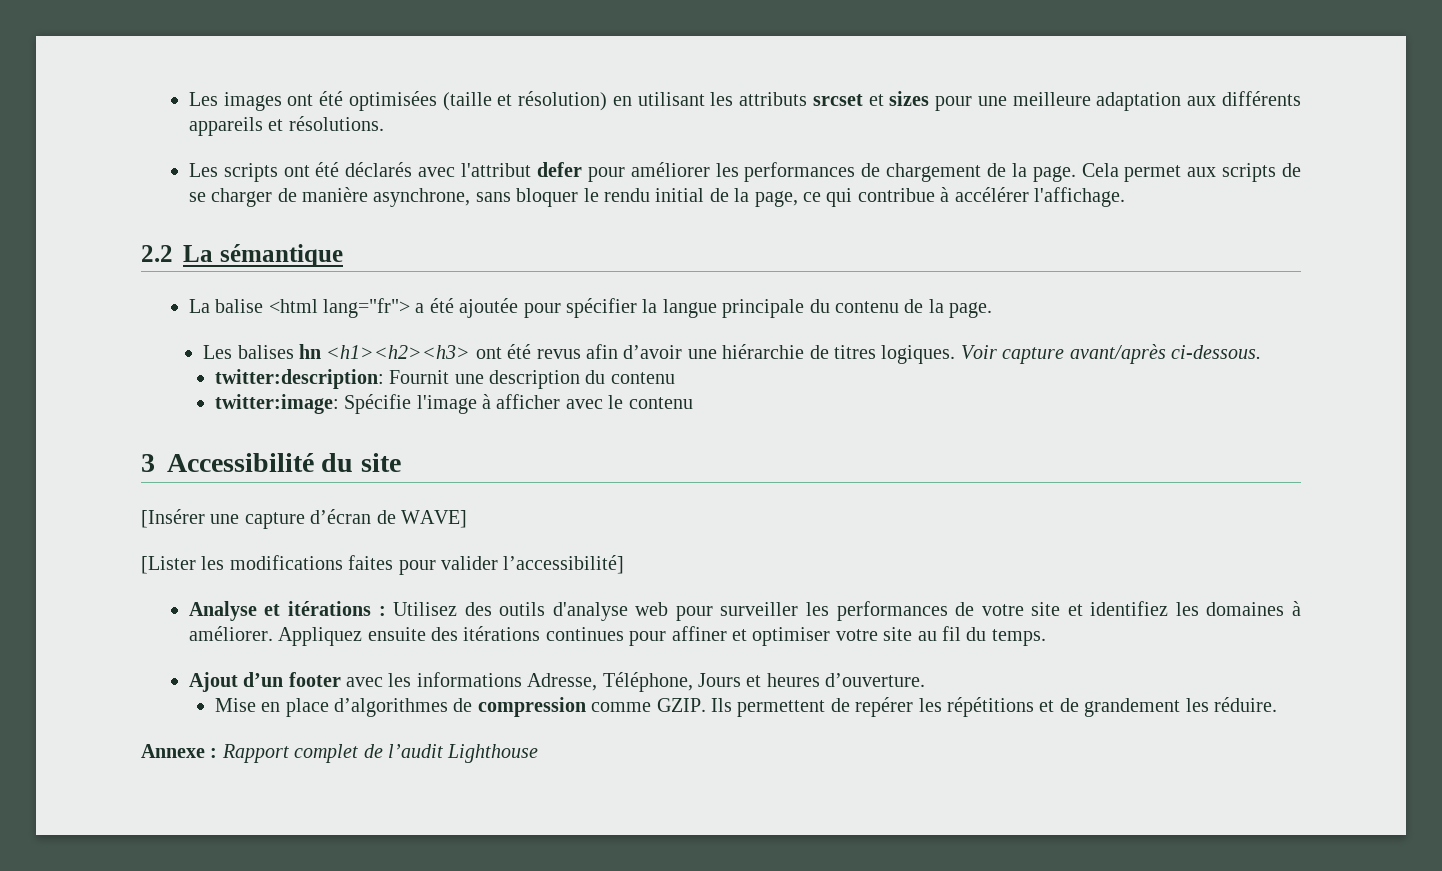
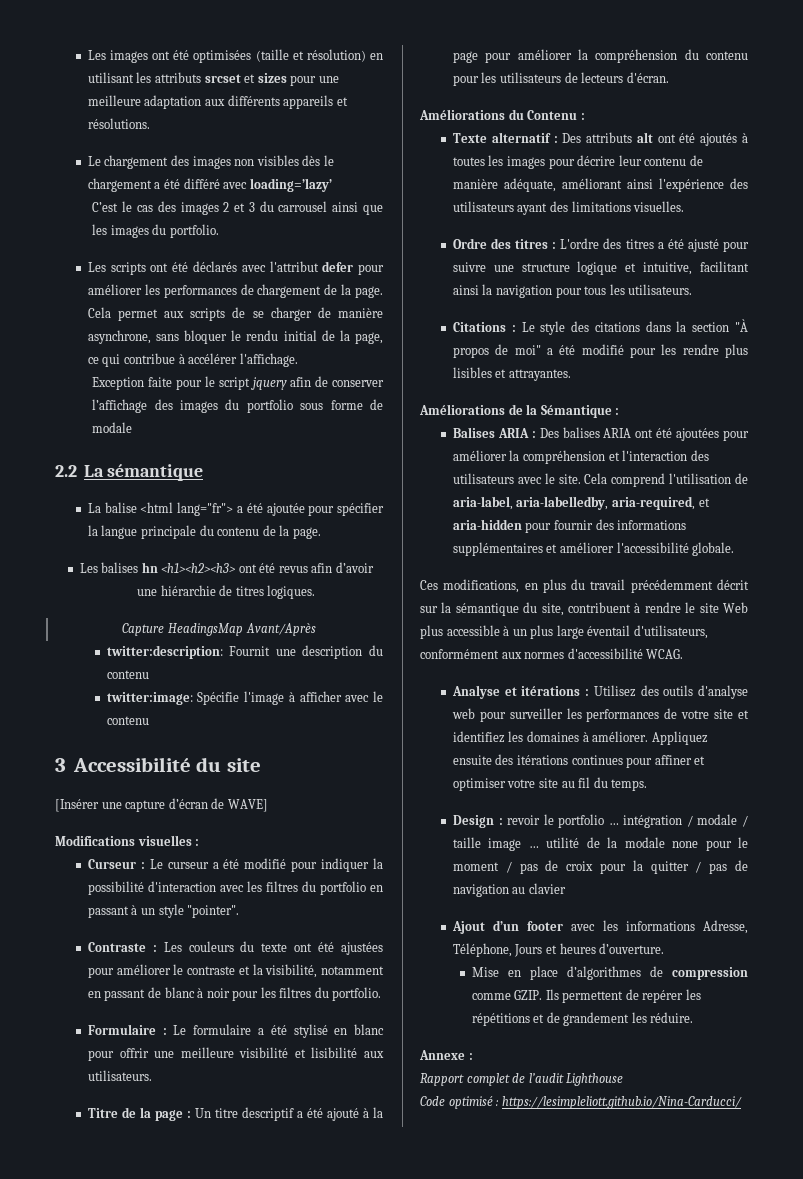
(384, 123) none -> [87,155,334,169] [87,178,332,192] [92,201,383,215] [92,224,219,238] // Le chargement des images non visibles dès le chargement a été différé avec loading=’lazy’ // C’est le cas des images 2 et 3 du carrousel ainsi que les images du portfolio.
(1126, 197) none -> [92,376,384,390] [92,399,383,413] [92,422,133,433] // Exception faite pour le script jquery afin de conserver l’affichage des images du portfolio sous forme de modale
[960,344,1261,364] Voir capture avant/après ci-dessous. -> [122,623,316,636] // Capture HeadingsMap Avant/Après
[141,555,625,575] [Lister les modifications faites pour valider l’accessibilité] -> [55,835,200,846] [87,858,384,872] [87,881,384,895] [87,904,240,918] [87,941,383,955] [87,964,384,978] [87,987,382,1001] [87,1024,384,1038] [87,1047,385,1061] [87,1070,152,1081] [87,1107,384,1121] [452,49,748,63] [452,72,669,86] [419,109,585,120] [452,132,749,146] [452,155,703,169] [452,178,748,192] [452,201,685,215] [452,238,749,252] [452,261,749,275] [452,284,693,298] [452,319,748,335] [452,344,748,358] [452,367,571,381] [419,404,620,418] [452,427,749,441] [452,450,709,464] [452,473,748,487] [452,496,710,510] [452,519,687,533] [452,542,735,556] [420,579,749,593] [420,602,748,616] [420,625,708,639] [420,648,684,659] Modifications visuelles : // Curseur : Le curseur a été modifié pour indiquer la possibilité d'interaction avec les filtres du portfolio en passant à un style "pointer". // Contraste : Les couleurs du texte ont été ajustées pour améliorer le contraste et la visibilité, notamment en passant de blanc à noir pour les filtres du portfolio. // Formulaire : Le formulaire a été stylisé en blanc pour offrir une meilleure visibilité et lisibilité aux utilisateurs. // Titre de la page : Un titre descriptif a été ajouté à la page pour améliorer la compréhension du contenu pour les utilisateurs de lecteurs d'écran. // Améliorations du Contenu : // Texte alternatif : Des attributs alt ont été ajoutés à toutes les images pour décrire leur contenu de manière adéquate, améliorant ainsi l'expérience des utilisateurs ayant des limitations visuelles. // Ordre des titres : L'ordre des titres a été ajusté pour suivre une structure logique et intuitive, facilitant ainsi la navigation pour tous les utilisateurs. // Citations : Le style des citations dans la section "À propos de moi" a été modifié pour les rendre plus lisibles et attrayantes. // Améliorations de la Sémantique : // Balises ARIA : Des balises ARIA ont été ajoutées pour améliorer la compréhension et l'interaction des utilisateurs avec le site. Cela comprend l'utilisation de aria-label, aria-labelledby, aria-required, et aria-hidden pour fournir des informations supplémentaires et améliorer l'accessibilité globale. // Ces modifications, en plus du travail précédemment décrit sur la sémantique du site, contribuent à rendre le site Web plus accessible à un plus large éventail d'utilisateurs, conformément aux normes d'accessibilité WCAG.
(1046, 637) none -> [452,814,749,828] [452,837,749,851] [452,860,748,874] [452,883,566,897] // Design : revoir le portfolio … intégration / modale / taille image … utilité de la modale none pour le moment / pas de croix pour la quitter / pas de navigation au clavier
(218, 753) none -> (473, 1056) //
(539, 753) none -> [420,1096,742,1109] // Code optimisé : https://lesimpleliott.github.io/Nina-Carducci/

